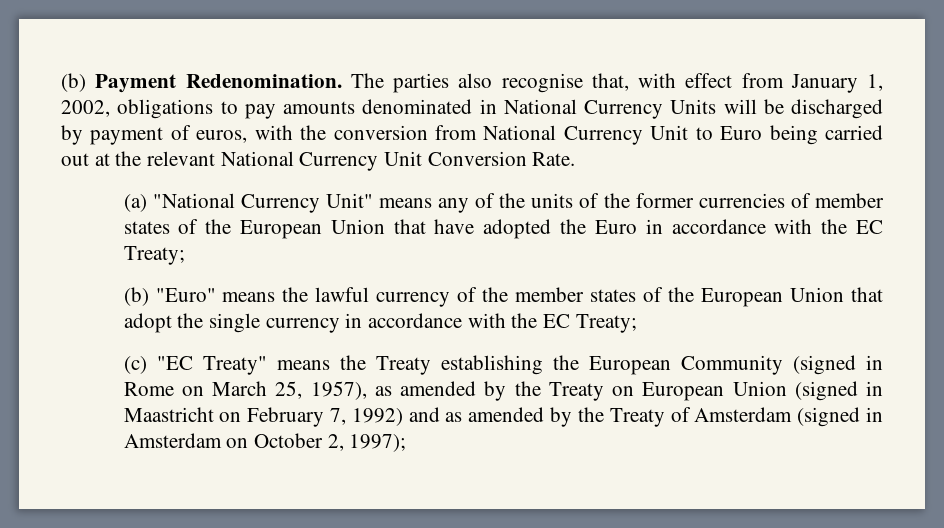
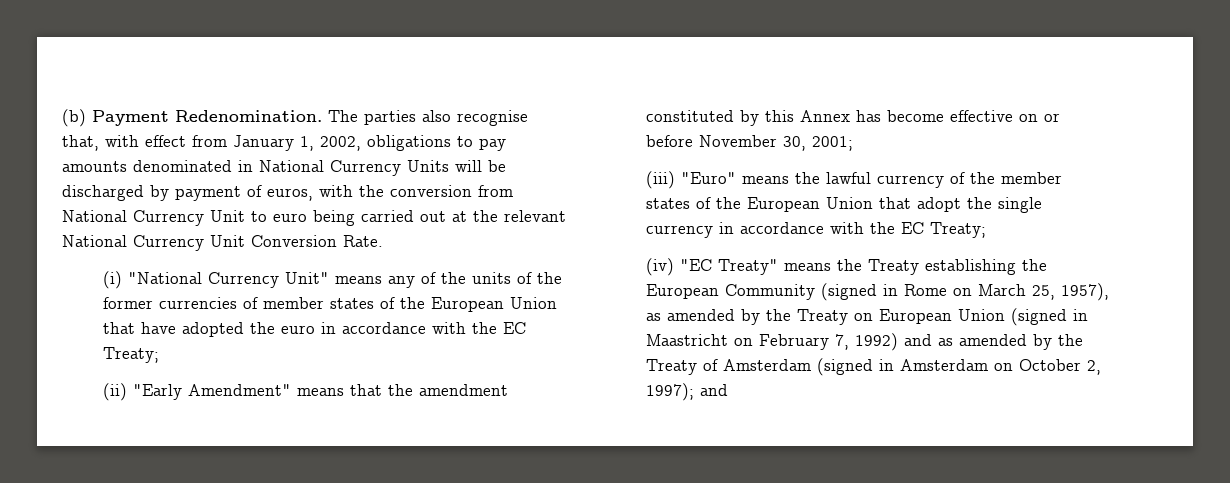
[720,126,763,140] Euro -> [273,213,307,222] euro
[123,194,147,212] (a) -> [103,271,123,289] (i)
[594,219,883,234] [123,246,185,265] [123,287,149,306] Euro in accordance with the EC Treaty; // (b) -> [281,322,527,334] [103,347,160,363] [103,383,509,401] [646,110,1061,126] [646,135,854,151] [646,171,676,189] euro in accordance with the EC Treaty; // (ii) "Early Amendment" means that the amendment constituted by this Annex has become effective on or before November 30, 2001; // (iii)
[123,356,147,374] (c) -> [646,258,675,276] (iv)
(407, 443) none -> [700,384,729,396] and

